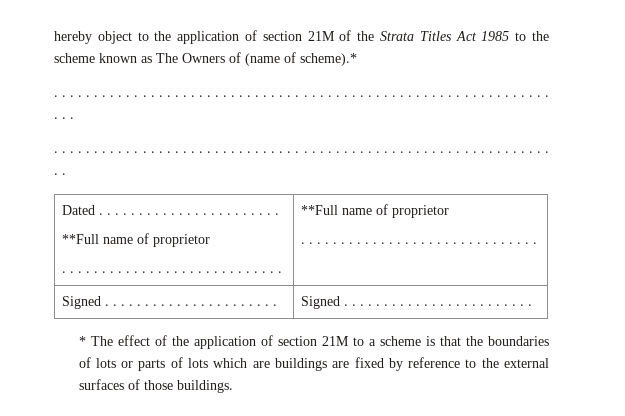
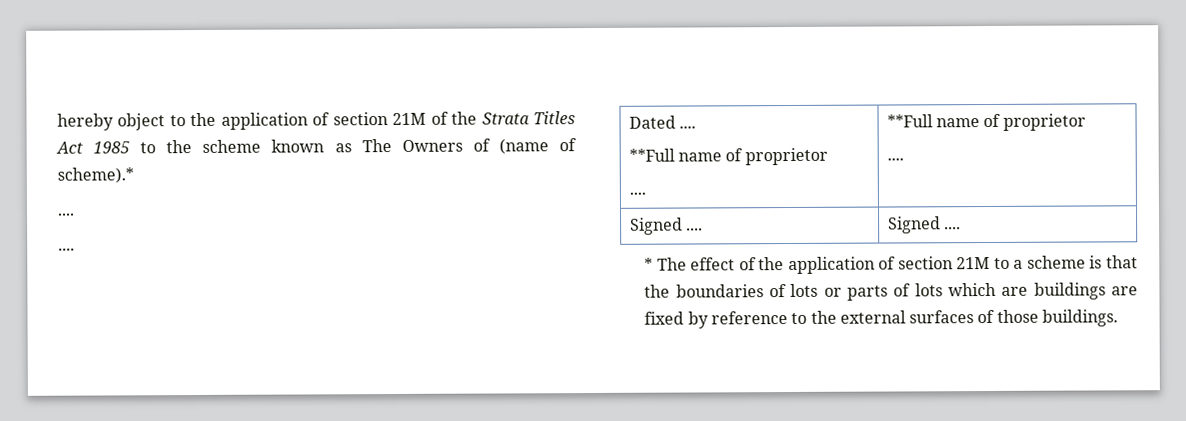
[54,95,549,97] [54,117,74,119] [54,151,549,153] [54,173,66,175] [62,205,280,215] [62,233,211,247] [62,271,283,273] [301,204,450,218] [301,242,538,244] [62,296,278,309] [301,296,533,309] . . . . . . . . . . . . . . . . . . . . . . . . . . . . . . . . . . . . . . . . . . . . . . . . . . . . . . . . . . . . . . . . . // . . . . . . . . . . . . . . . . . . . . . . . . . . . . . . . . . . . . . . . . . . . . . . . . . . . . . . . . . . . . . . . . // Dated . . . . . . . . . . . . . . . . . . . . . . . // **Full name of proprietor // . . . . . . . . . . . . . . . . . . . . . . . . . . . . | **Full name of proprietor // . . . . . . . . . . . . . . . . . . . . . . . . . . . . . . // Signed . . . . . . . . . . . . . . . . . . . . . . | Signed . . . . . . . . . . . . . . . . . . . . . . . . -> [58,212,75,216] [58,247,75,251] [628,115,696,129] [628,147,828,166] [628,191,646,195] [886,113,1086,131] [886,157,904,161] [629,217,703,235] [887,216,961,234] .... // .... // Dated .... // **Full name of proprietor // .... | **Full name of proprietor // .... // Signed .... | Signed ....

